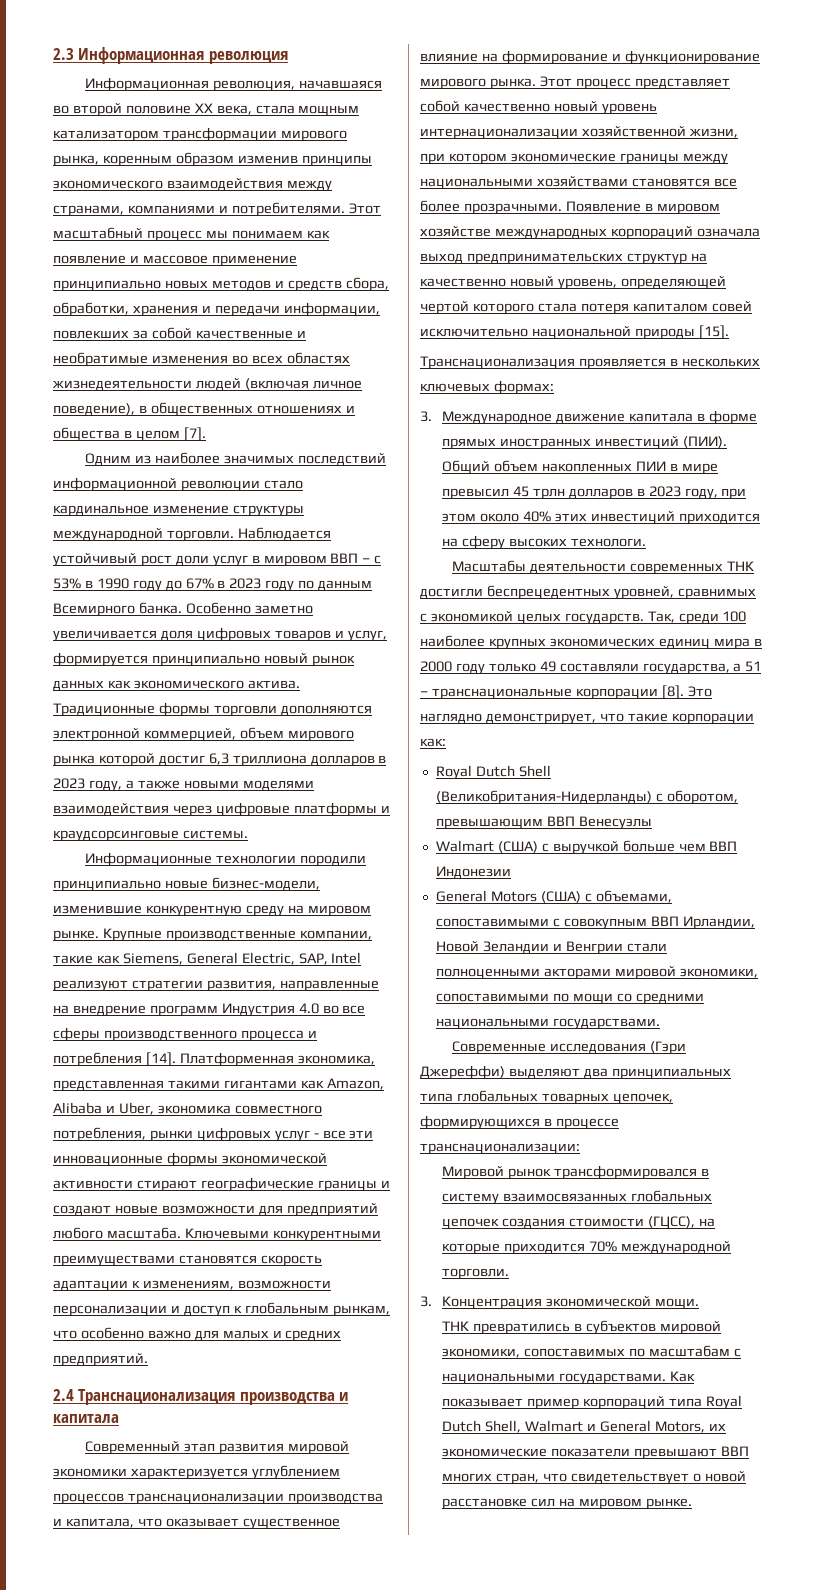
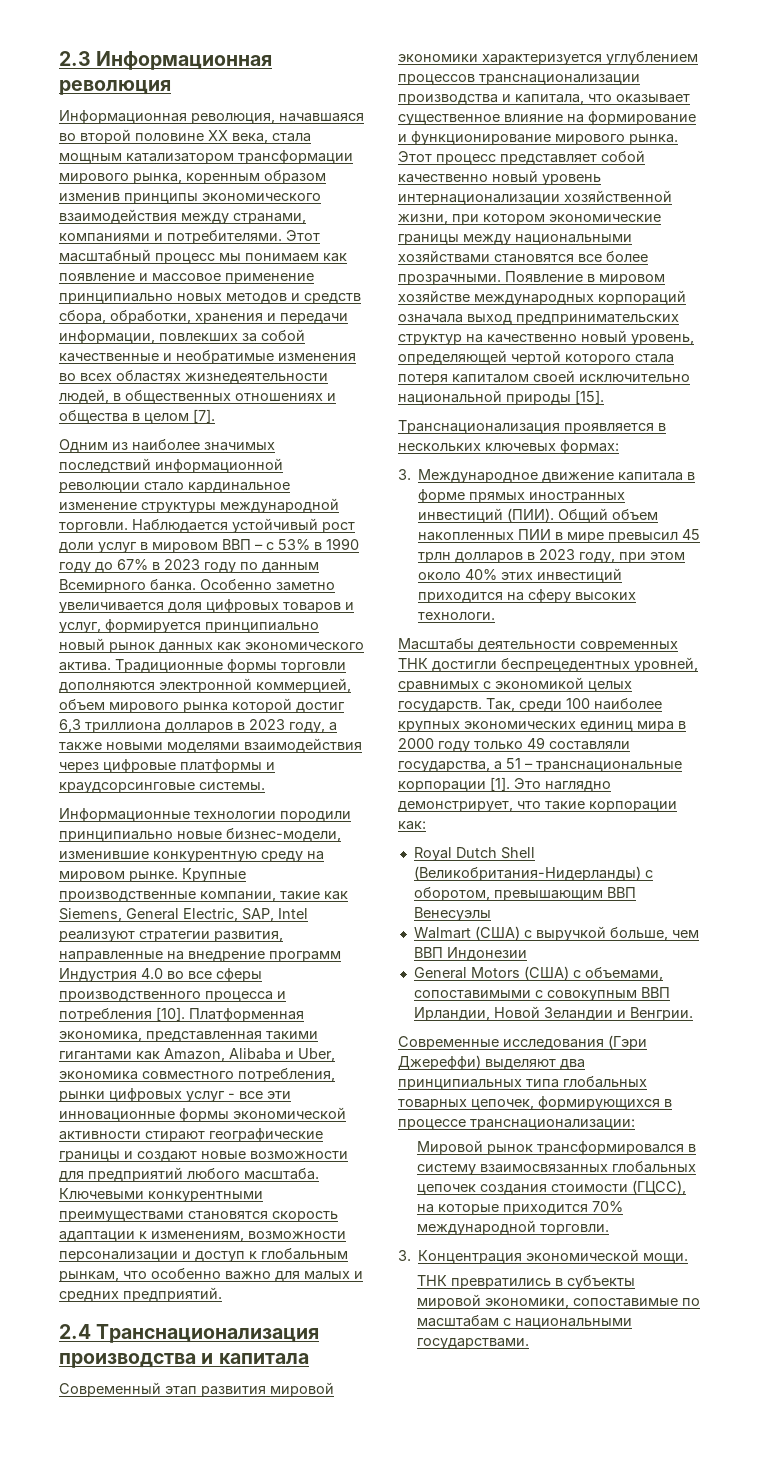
[195,378,362,390] [53,403,135,415] людей (включая личное поведение), -> [59,389,109,404] людей,
[145,1052,176,1066] [14]. -> [156,1007,185,1021] [10].
[711,301,752,312] совей -> [533,370,575,382] своей
[661,685,684,699] [8]. -> [490,777,510,791] [1].
[622,840,675,852] больше -> [609,927,668,941] больше,
[565,941,667,954] [435,966,758,979] [435,993,704,1004] [435,1018,660,1029] Венгрии стали полноценными акторами мировой экономики, сопоставимыми по мощи со средними национальными государствами. -> [629,1007,693,1021] Венгрии.
[585,1320,721,1334] [442,1348,625,1358] субъектов мировой экономики, сопоставимых -> [567,1275,636,1289] [417,1294,679,1309] субъекты мировой экономики, сопоставимые
[669,1371,695,1382] [442,1395,742,1410] [442,1420,726,1433] [442,1446,749,1459] [442,1471,746,1484] [442,1498,692,1509] Как показывает пример корпораций типа Royal Dutch Shell, Walmart и General Motors, их экономические показатели превышают ВВП многих стран, что свидетельствует о новой расстановке сил на мировом рынке. -> (530, 1343) none

